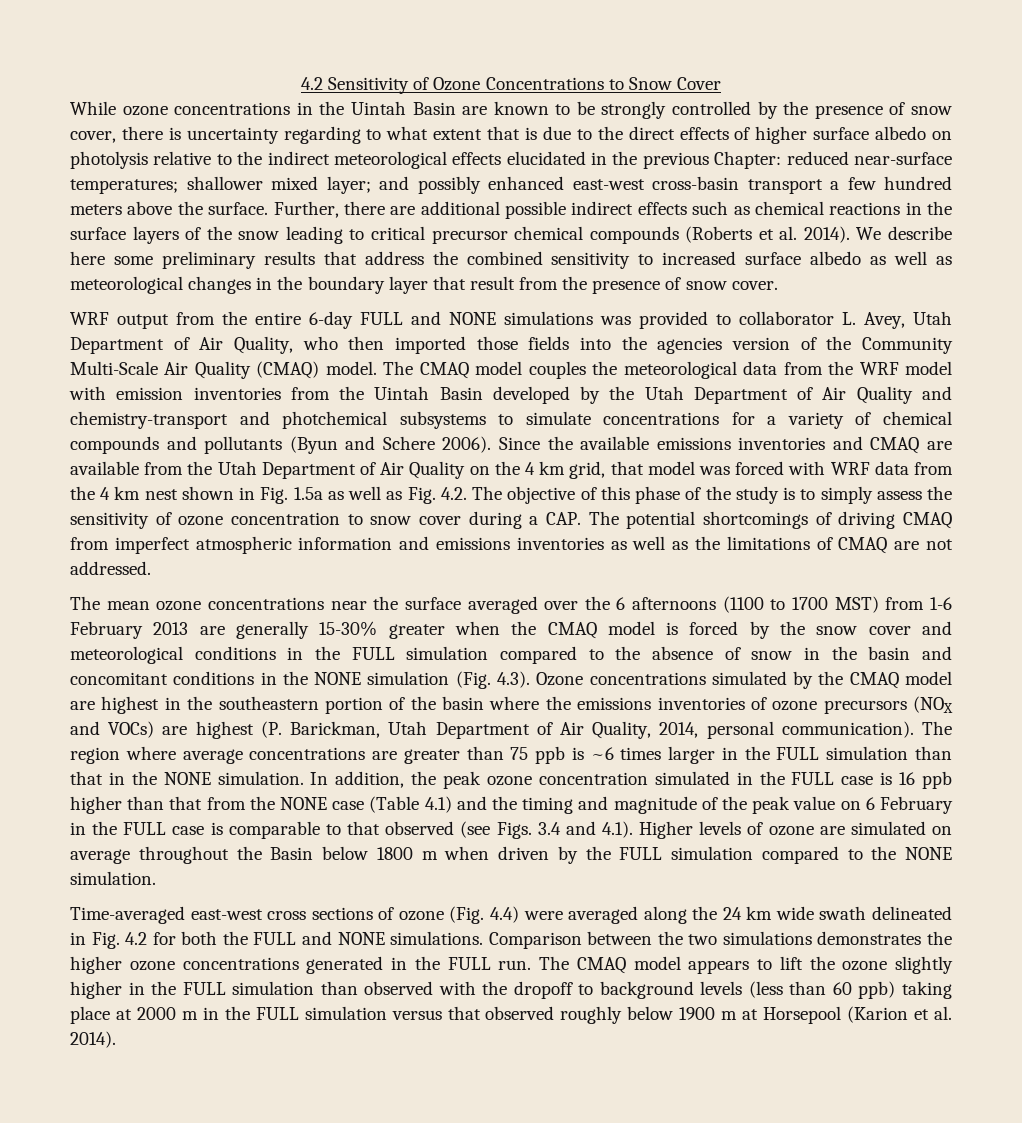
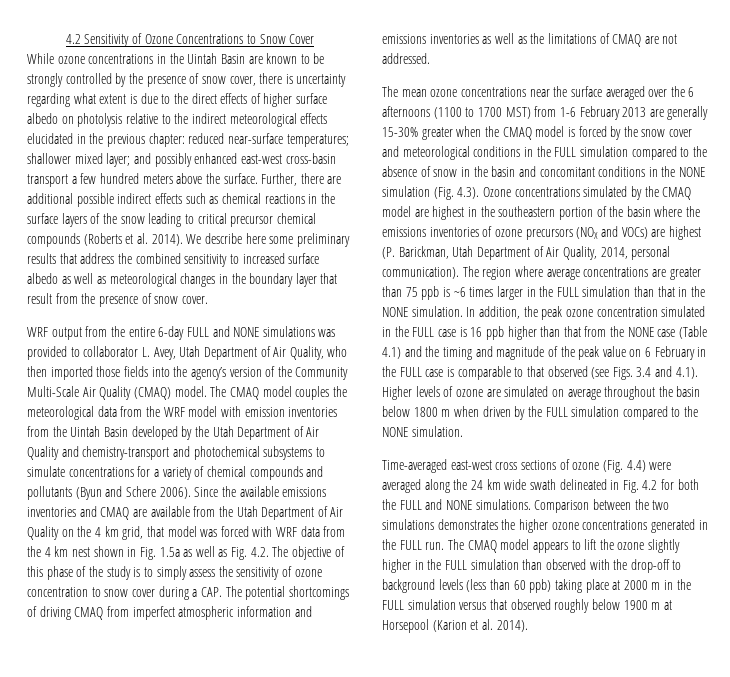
[366,129,382,140] to -> (70, 100) none
[487,126,521,140] that -> (127, 99) none
[714,151,782,169] Chapter: -> [148,133,185,147] chapter:
[657,337,723,354] agencies -> [190,367,226,380] agency’s
[282,411,388,429] photchemical -> [193,446,260,460] photochemical
[270,847,314,860] Basin -> [676,386,701,397] basin
[513,981,573,999] dropoff -> [630,559,670,573] drop-off

